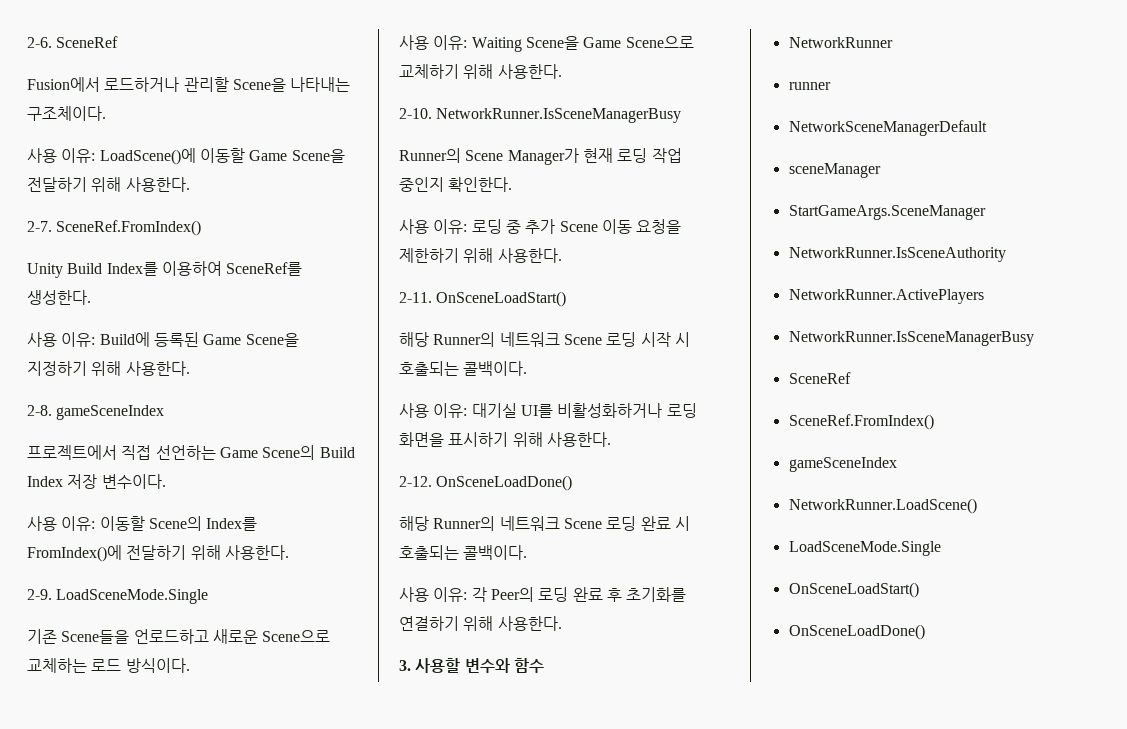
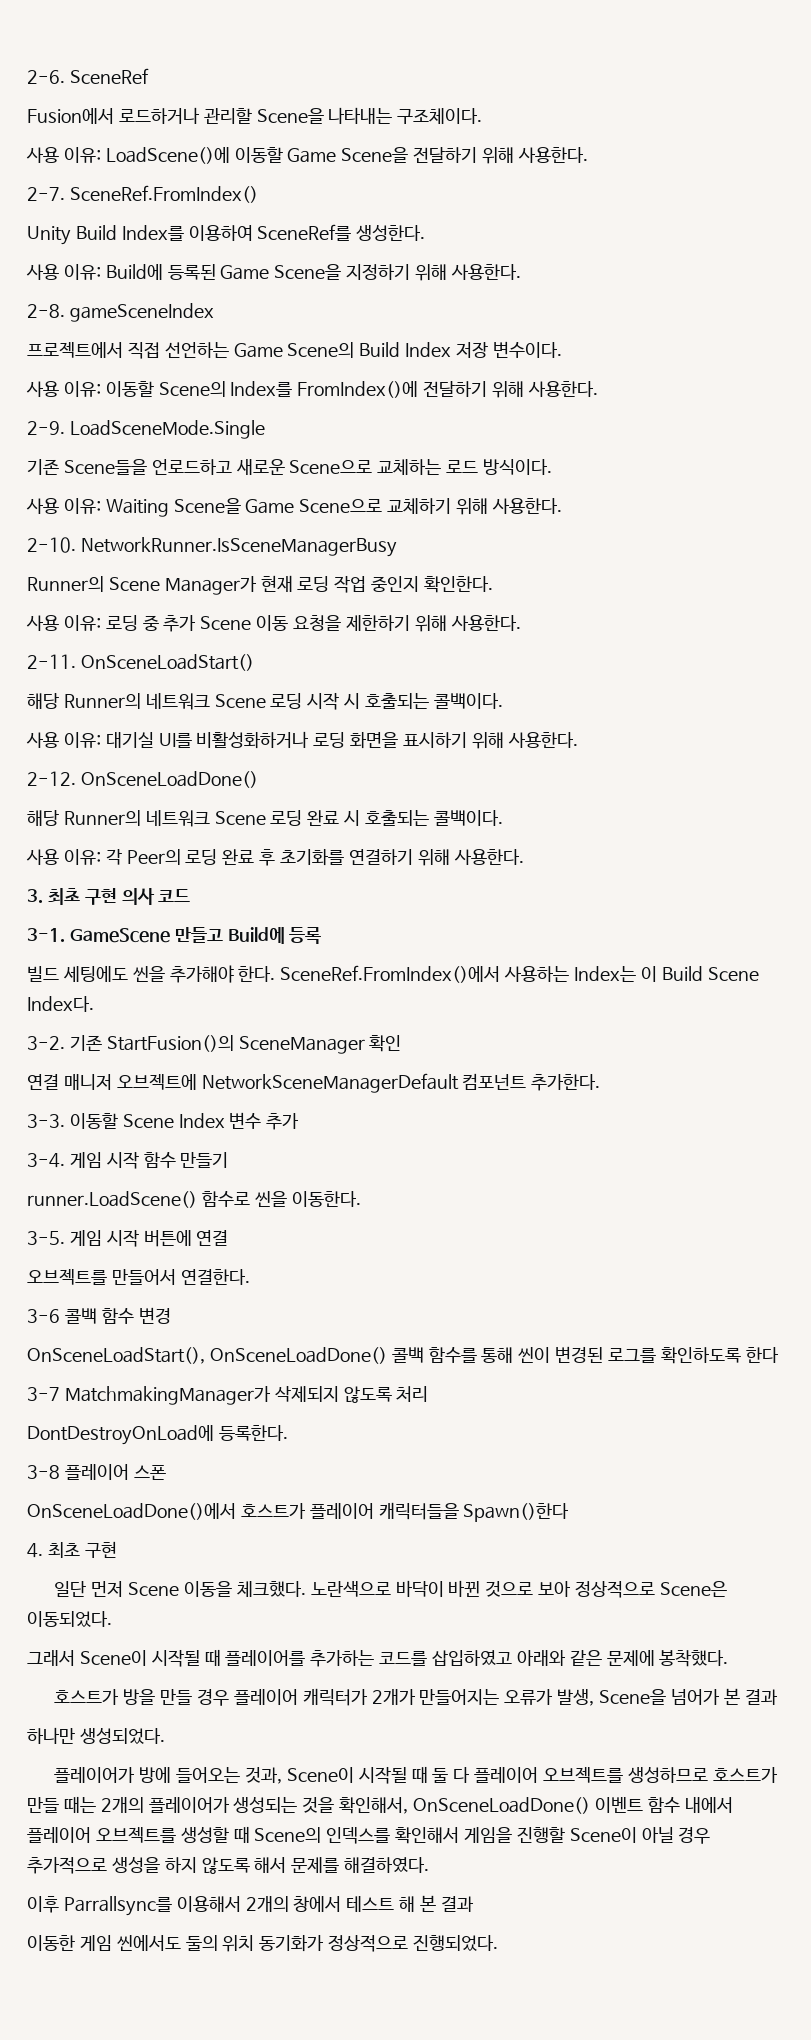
[415,658,544,673] [788,37,893,48] [788,82,831,90] [788,120,987,136] [788,163,881,178] [788,205,986,220] [788,247,1006,262] [788,289,984,304] [788,331,1034,346] [788,372,851,384] [788,414,934,430] [788,457,897,472] [788,498,977,514] [788,541,941,556] [788,582,919,598] [788,624,925,640] 사용할 변수와 함수 // NetworkRunner // runner // NetworkSceneManagerDefault // sceneManager // StartGameArgs.SceneManager // NetworkRunner.IsSceneAuthority // NetworkRunner.ActivePlayers // NetworkRunner.IsSceneManagerBusy // SceneRef // SceneRef.FromIndex() // gameSceneIndex // NetworkRunner.LoadScene() // LoadSceneMode.Single // OnSceneLoadStart() // OnSceneLoadDone() -> [47,888,191,905] [27,927,322,944] [27,965,759,983] [27,996,94,1012] [27,1035,402,1054] [27,1073,601,1093] [27,1112,300,1130] [27,1151,229,1169] [27,1191,361,1208] [27,1229,229,1247] [27,1269,250,1285] [27,1307,171,1324] [27,1346,779,1364] [27,1386,429,1405] [27,1425,288,1445] [27,1464,166,1480] [27,1502,570,1522] [27,1541,117,1558] [54,1580,727,1598] [27,1611,112,1628] [27,1649,729,1667] [54,1688,778,1706] [27,1727,165,1745] [54,1766,778,1784] [27,1796,733,1814] [27,1826,711,1844] [27,1857,430,1874] [27,1895,474,1916] [27,1934,499,1952] 최초 구현 의사 코드 // 3-1. GameScene 만들고 Build에 등록 // 빌드 세팅에도 씬을 추가해야 한다. SceneRef.FromIndex()에서 사용하는 Index는 이 Build Scene Index다. // 3-2. 기존 StartFusion()의 SceneManager 확인 // 연결 매니저 오브젝트에 NetworkSceneManagerDefault 컴포넌트 추가한다. // 3-3. 이동할 Scene Index 변수 추가 // 3-4. 게임 시작 함수 만들기 // runner.LoadScene() 함수로 씬을 이동한다. // 3-5. 게임 시작 버튼에 연결 // 오브젝트를 만들어서 연결한다. // 3-6 콜백 함수 변경 // OnSceneLoadStart(), OnSceneLoadDone() 콜백 함수를 통해 씬이 변경된 로그를 확인하도록 한다 // 3-7 MatchmakingManager가 삭제되지 않도록 처리 // DontDestroyOnLoad에 등록한다. // 3-8 플레이어 스폰 // OnSceneLoadDone()에서 호스트가 플레이어 캐릭터들을 Spawn()한다 // 4. 최초 구현 // 일단 먼저 Scene 이동을 체크했다. 노란색으로 바닥이 바뀐 것으로 보아 정상적으로 Scene은 이동되었다. // 그래서 Scene이 시작될 때 플레이어를 추가하는 코드를 삽입하였고 아래와 같은 문제에 봉착했다. // 호스트가 방을 만들 경우 플레이어 캐릭터가 2개가 만들어지는 오류가 발생, Scene을 넘어가 본 결과 // 하나만 생성되었다. // 플레이어가 방에 들어오는 것과, Scene이 시작될 때 둘 다 플레이어 오브젝트를 생성하므로 호스트가 만들 때는 2개의 플레이어가 생성되는 것을 확인해서, OnSceneLoadDone() 이벤트 함수 내에서 플레이어 오브젝트를 생성할 때 Scene의 인덱스를 확인해서 게임을 진행할 Scene이 아닐 경우 추가적으로 생성을 하지 않도록 해서 문제를 해결하였다. // 이후 Parrallsync를 이용해서 2개의 창에서 테스트 해 본 결과 // 이동한 게임 씬에서도 둘의 위치 동기화가 정상적으로 진행되었다.

